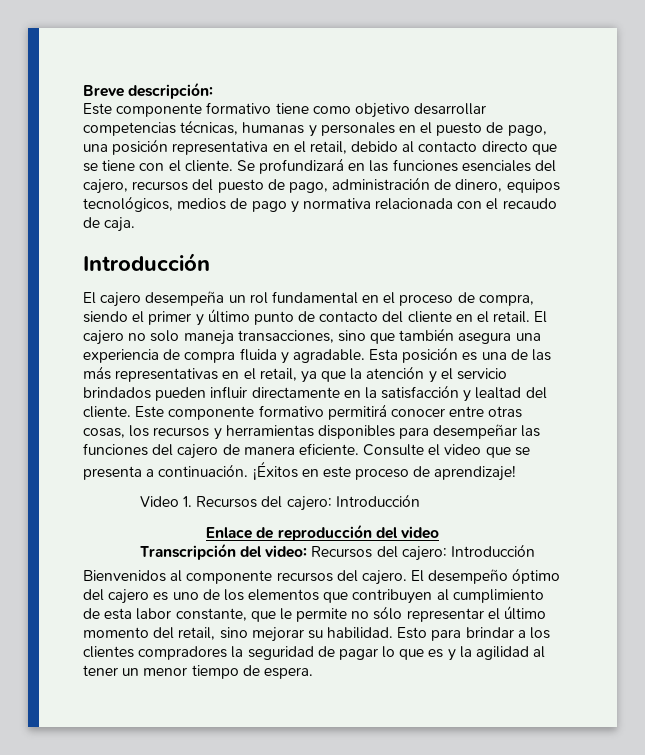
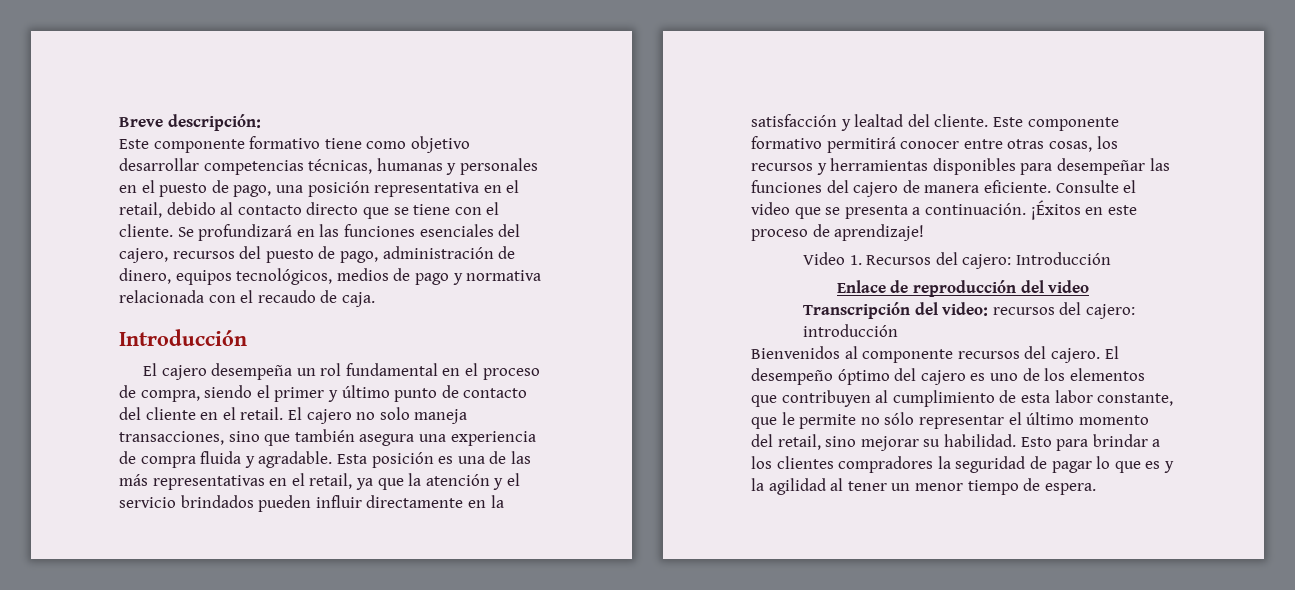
[311,544,536,561] Recursos del cajero: Introducción -> [992,302,1136,319] [803,324,899,337] recursos del cajero: introducción

